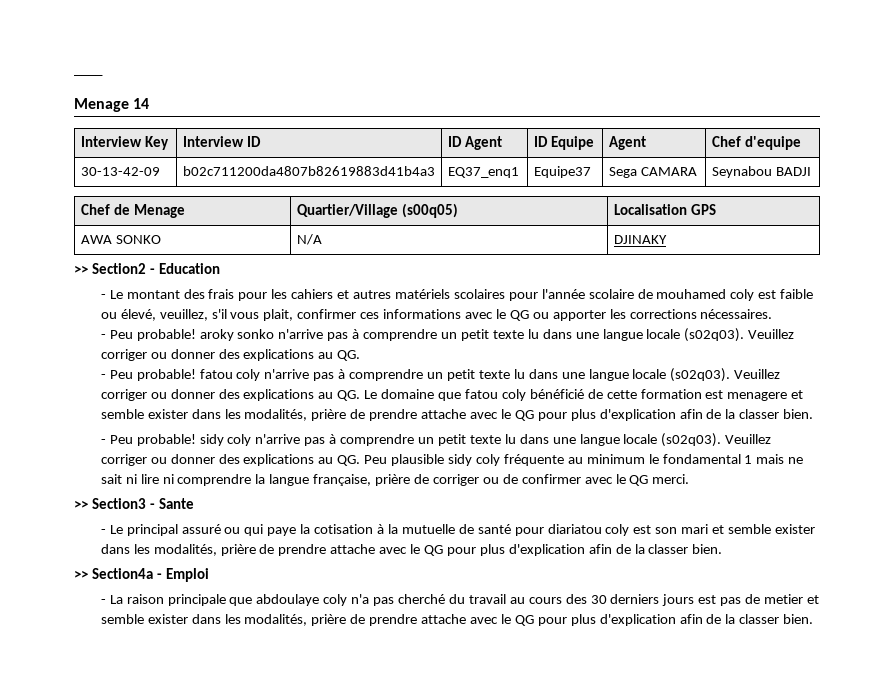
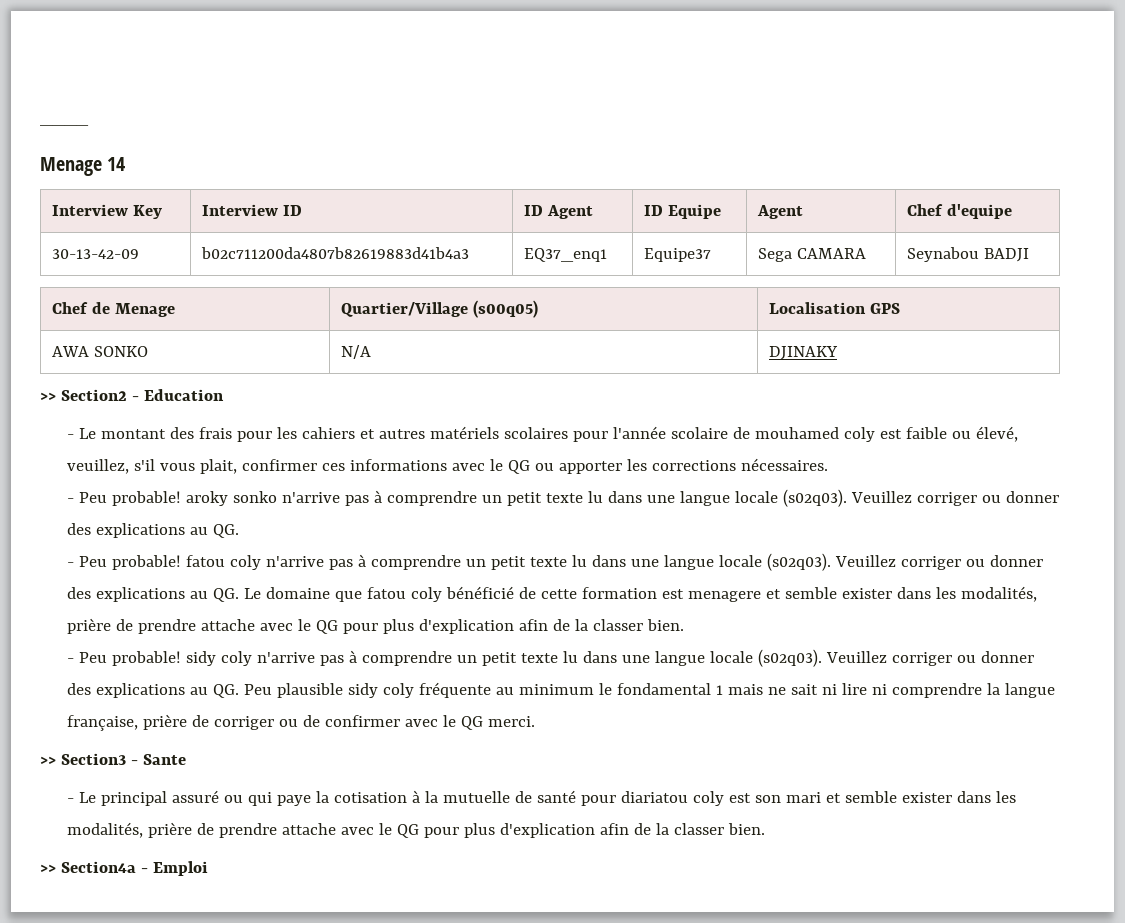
[100,594,819,606] [100,614,814,626] // - La raison principale que abdoulaye coly n'a pas cherché du travail au cours des 30 derniers jours est pas de metier et semble exister dans les modalités, prière de prendre attache avec le QG pour plus d'explication afin de la classer bien. -> (208, 868) none

